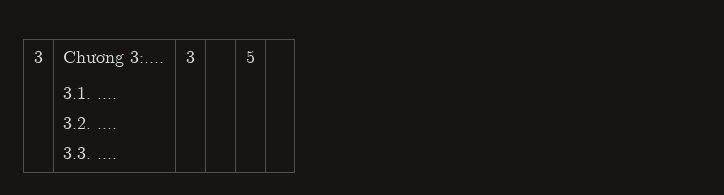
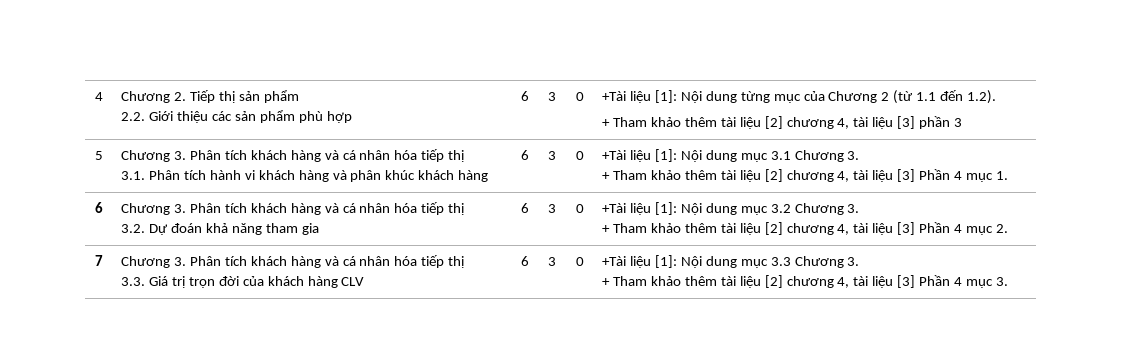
[34,51,43,63] [63,51,165,67] [63,87,118,99] [63,117,118,129] [63,147,118,159] [186,51,195,63] [246,50,255,63] 3 | Chương 3:.... // 3.1. .... // 3.2. .... // 3.3. .... | 3 | | 5 | -> [95,92,103,101] [121,90,299,103] [121,110,352,123] [521,91,529,101] [548,92,556,101] [575,92,584,101] [602,90,997,104] [602,116,963,129] [95,151,103,160] [121,149,465,162] [121,170,489,182] [521,150,529,160] [548,151,556,160] [575,151,584,160] [602,149,860,162] [602,169,1008,182] [95,202,103,213] [121,202,465,215] [121,223,319,235] [521,203,529,213] [548,204,556,213] [575,204,584,213] [602,202,860,215] [602,222,1008,235] [95,255,103,266] [121,255,465,268] [121,276,365,288] [521,256,529,266] [548,257,556,266] [575,257,584,266] [602,255,860,268] [602,275,1008,288] 4 | Chương 2. Tiếp thị sản phẩm // 2.2. Giới thiệu các sản phẩm phù hợp | 6 | 3 | 0 | +Tài liệu [1]: Nội dung từng mục của Chương 2 (từ 1.1 đến 1.2). // + Tham khảo thêm tài liệu [2] chương 4, tài liệu [3] phần 3 // 5 | Chương 3. Phân tích khách hàng và cá nhân hóa tiếp thị // 3.1. Phân tích hành vi khách hàng và phân khúc khách hàng | 6 | 3 | 0 | +Tài liệu [1]: Nội dung mục 3.1 Chương 3. // + Tham khảo thêm tài liệu [2] chương 4, tài liệu [3] Phần 4 mục 1. // 6 | Chương 3. Phân tích khách hàng và cá nhân hóa tiếp thị // 3.2. Dự đoán khả năng tham gia | 6 | 3 | 0 | +Tài liệu [1]: Nội dung mục 3.2 Chương 3. // + Tham khảo thêm tài liệu [2] chương 4, tài liệu [3] Phần 4 mục 2. // 7 | Chương 3. Phân tích khách hàng và cá nhân hóa tiếp thị // 3.3. Giá trị trọn đời của khách hàng CLV | 6 | 3 | 0 | +Tài liệu [1]: Nội dung mục 3.3 Chương 3. // + Tham khảo thêm tài liệu [2] chương 4, tài liệu [3] Phần 4 mục 3.

